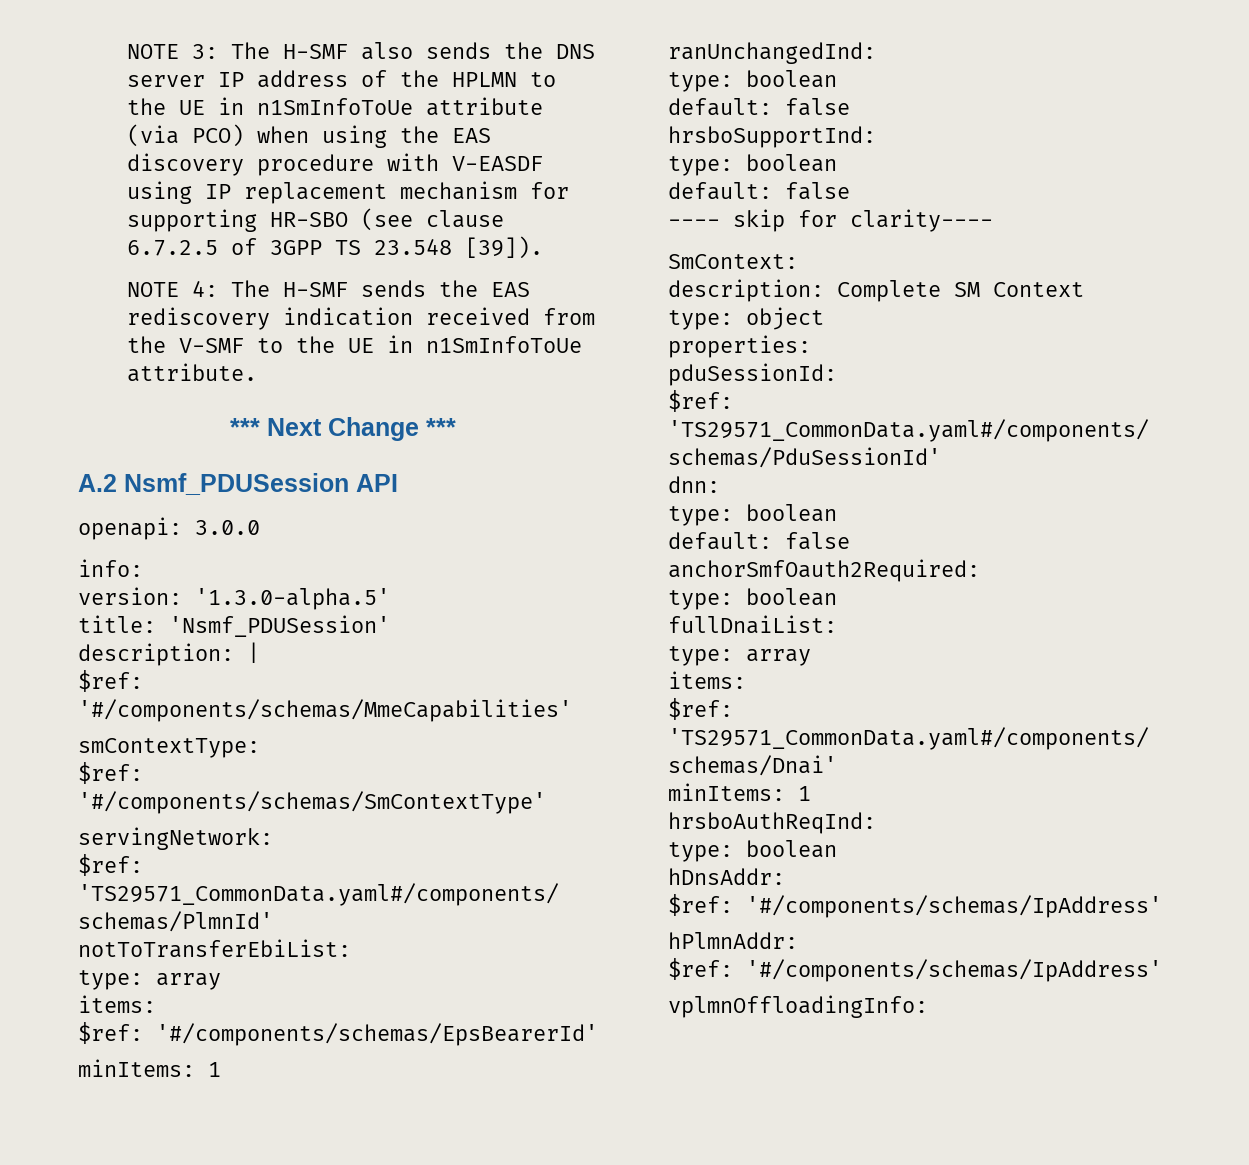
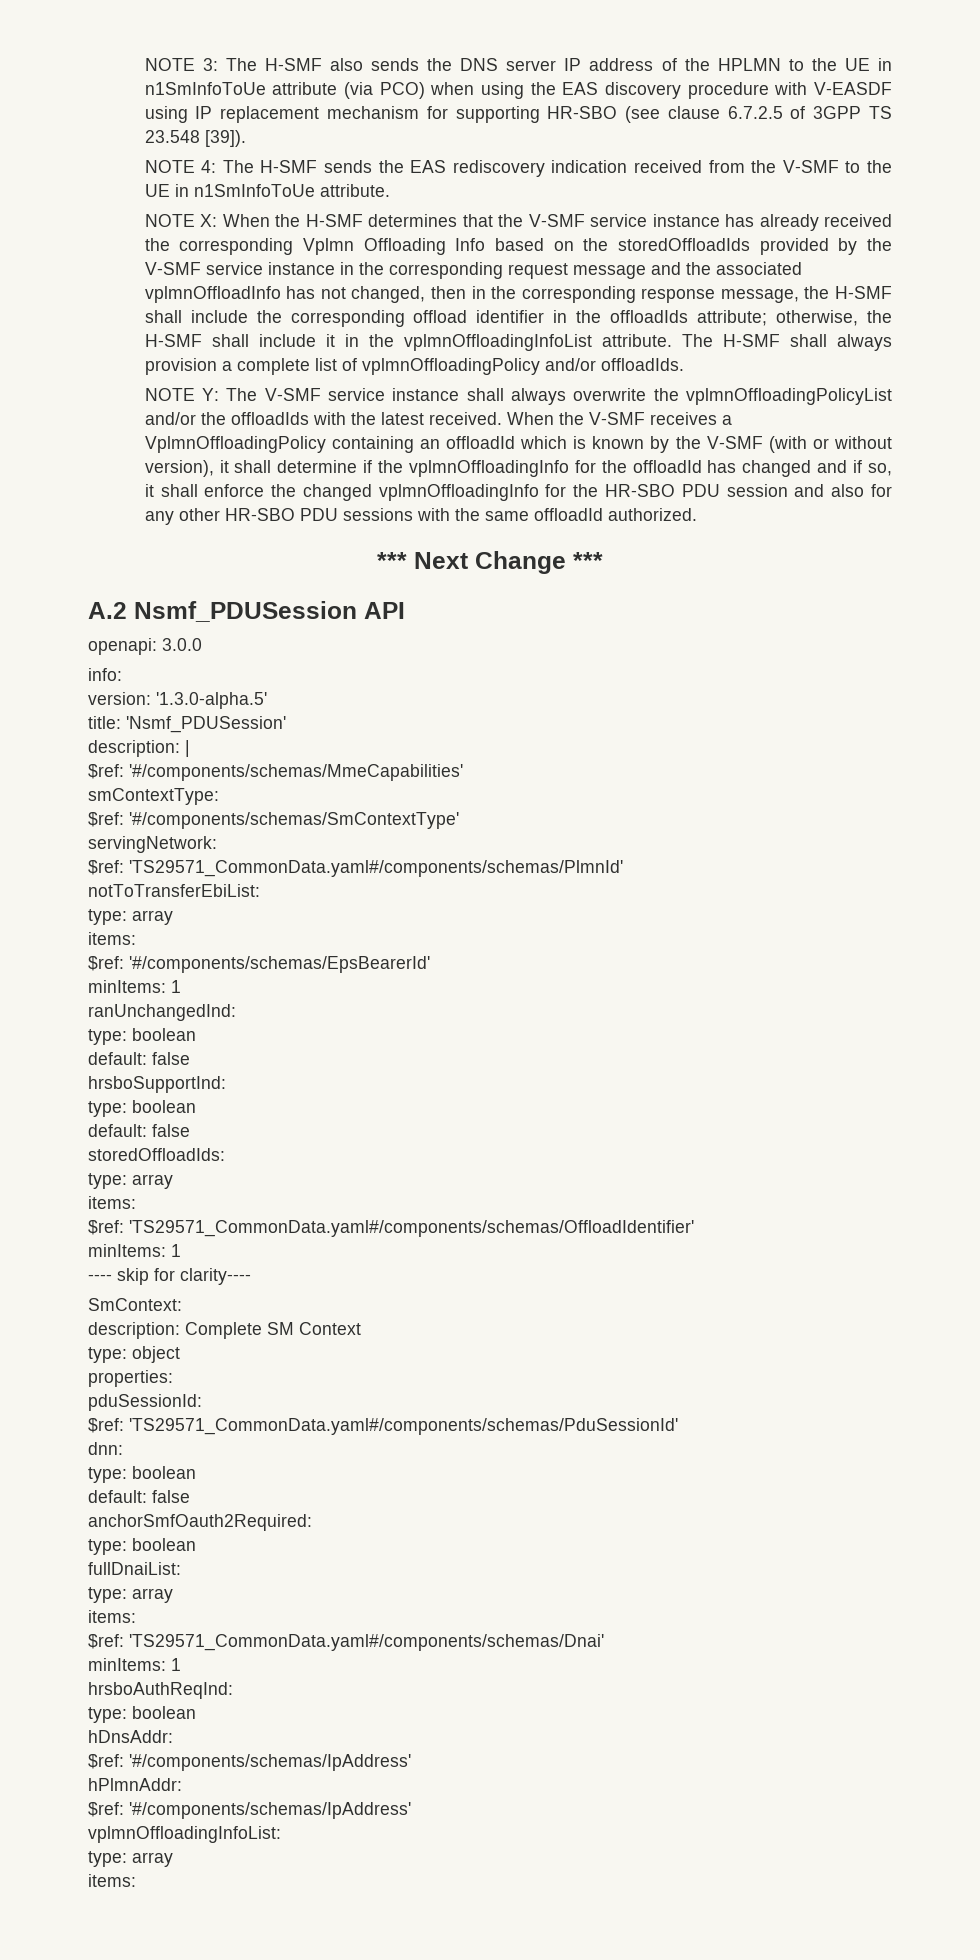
(257, 372) none -> [144,214,892,231] [144,238,892,255] [144,262,802,279] [144,286,892,303] [144,310,892,327] [144,334,892,351] [144,358,684,375] [144,388,892,405] [144,412,732,425] [144,436,892,453] [144,460,892,477] [144,484,893,501] [144,508,697,525] // NOTE X: When the H-SMF determines that the V-SMF service instance has already received the corresponding Vplmn Offloading Info based on the storedOffloadIds provided by the V-SMF service instance in the corresponding request message and the associated vplmnOffloadInfo has not changed, then in the corresponding response message, the H-SMF shall include the corresponding offload identifier in the offloadIds attribute; otherwise, the H-SMF shall include it in the vplmnOffloadingInfoList attribute. The H-SMF shall always provision a complete list of vplmnOffloadingPolicy and/or offloadIds. // NOTE Y: The V-SMF service instance shall always overwrite the vplmnOffloadingPolicyList and/or the offloadIds with the latest received. When the V-SMF receives a VplmnOffloadingPolicy containing an offloadId which is known by the V-SMF (with or without version), it shall determine if the vplmnOffloadingInfo for the offloadId has changed and if so, it shall enforce the changed vplmnOffloadingInfo for the HR-SBO PDU session and also for any other HR-SBO PDU sessions with the same offloadId authorized.
(850, 191) none -> [88,1148,225,1161] [88,1173,173,1189] [88,1196,136,1209] [88,1220,694,1237] [88,1244,181,1257] // storedOffloadIds: // type: array // items: // $ref: 'TS29571_CommonData.yaml#/components/schemas/OffloadIdentifier' // minItems: 1
[668,995,928,1018] vplmnOffloadingInfo: -> [88,1826,281,1843] [88,1851,173,1867] [88,1874,136,1887] vplmnOffloadingInfoList: // type: array // items:

